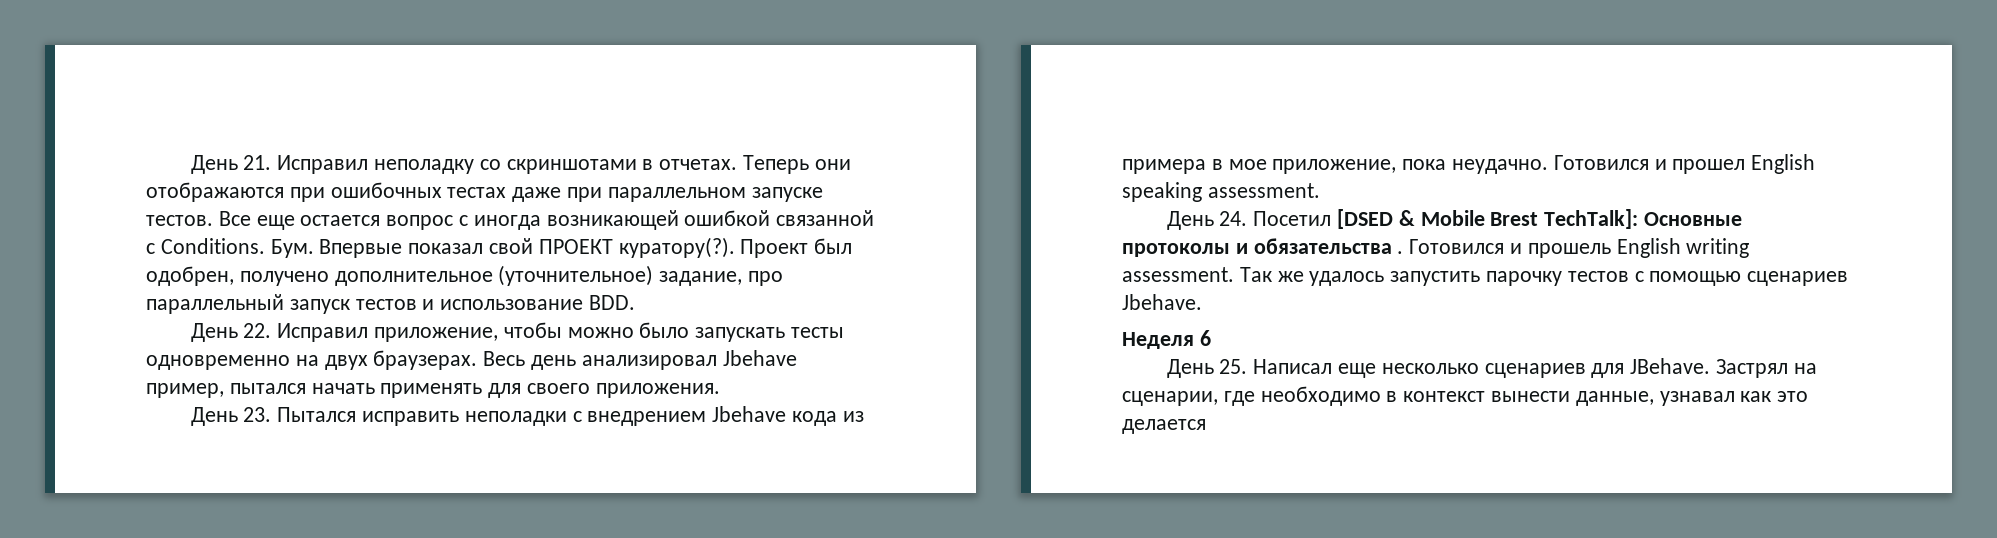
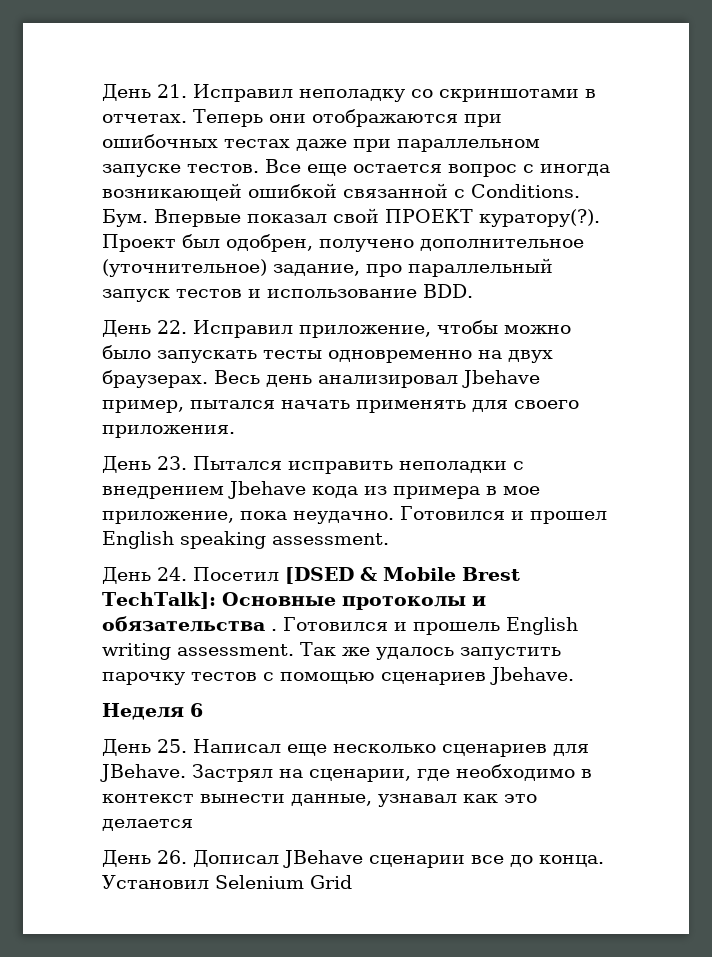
(1206, 426) none -> [102,850,604,868] [102,875,352,889] // День 26. Дописал JBehave сценарии все до конца. Установил Selenium Grid

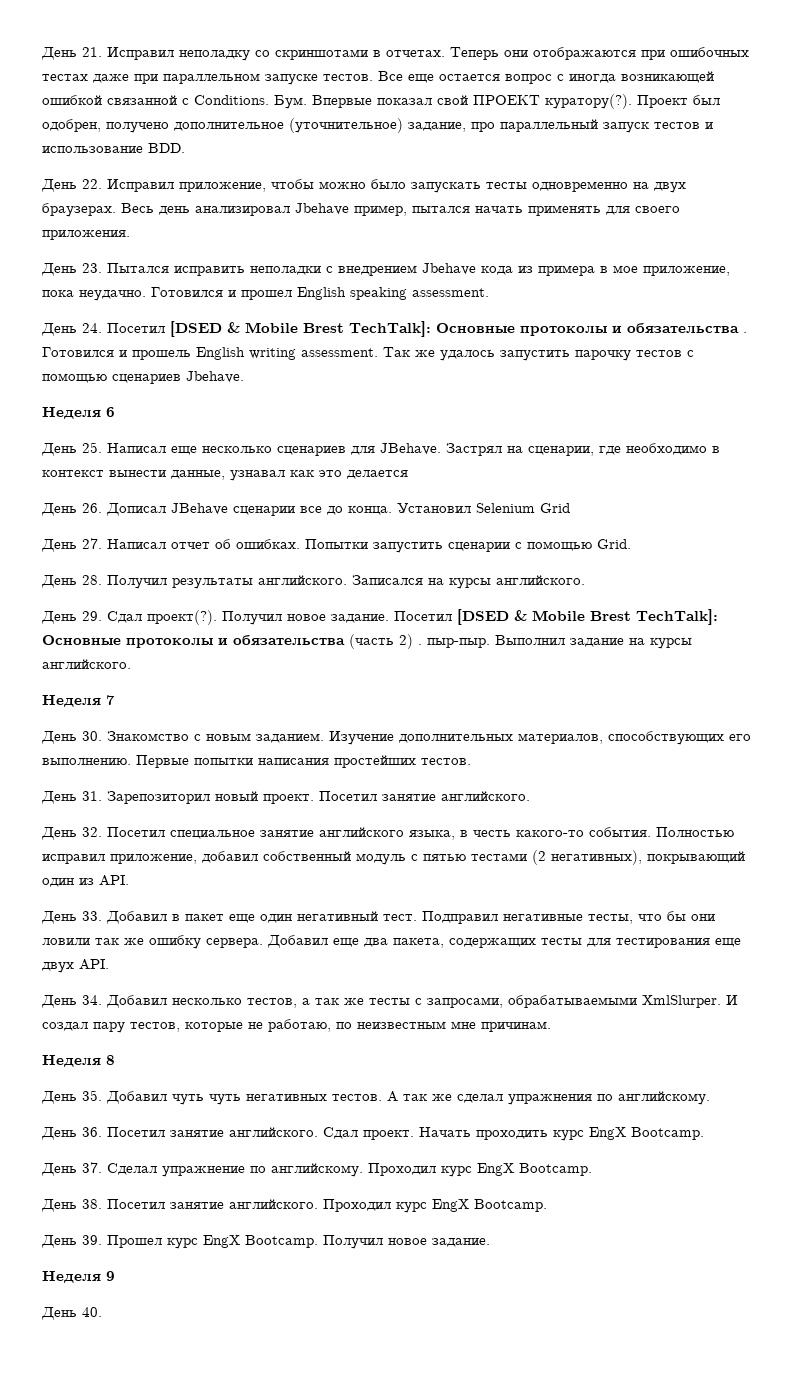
(352, 882) none -> [41,538,631,553] [41,575,585,589] [41,609,718,625] [42,634,692,649] [42,659,131,669] [42,694,115,707] [41,731,751,745] [42,755,471,768] [41,791,530,804] [41,827,734,840] [42,850,745,865] [42,875,129,887] [41,911,715,924] [42,935,741,949] [42,959,109,973] [41,995,738,1008] [42,1019,551,1033] [42,1054,115,1067] [41,1090,710,1105] [41,1127,704,1141] [41,1162,592,1177] [41,1199,547,1213] [41,1235,490,1249] [42,1270,115,1283] [41,1307,102,1320] // День 27. Написал отчет об ошибках. Попытки запустить сценарии с помощью Grid. // День 28. Получил результаты английского. Записался на курсы английского. // День 29. Сдал проект(?). Получил новое задание. Посетил [DSED & Mobile Brest TechTalk]: Основные протоколы и обязательства (часть 2) . пыр-пыр. Выполнил задание на курсы английского. // Неделя 7 // День 30. Знакомство с новым заданием. Изучение дополнительных материалов, способствующих его выполнению. Первые попытки написания простейших тестов. // День 31. Зарепозиторил новый проект. Посетил занятие английского. // День 32. Посетил специальное занятие английского языка, в честь какого-то события. Полностью исправил приложение, добавил собственный модуль с пятью тестами (2 негативных), покрывающий один из API. // День 33. Добавил в пакет еще один негативный тест. Подправил негативные тесты, что бы они ловили так же ошибку сервера. Добавил еще два пакета, содержащих тесты для тестирования еще двух API. // День 34. Добавил несколько тестов, а так же тесты с запросами, обрабатываемыми XmlSlurper. И создал пару тестов, которые не работаю, по неизвестным мне причинам. // Неделя 8 // День 35. Добавил чуть чуть негативных тестов. А так же сделал упражнения по английскому. // День 36. Посетил занятие английского. Сдал проект. Начать проходить курс EngX Bootcamp. // День 37. Сделал упражнение по английскому. Проходил курс EngX Bootcamp. // День 38. Посетил занятие английского. Проходил курс EngX Bootcamp. // День 39. Прошел курс EngX Bootcamp. Получил новое задание. // Неделя 9 // День 40.

